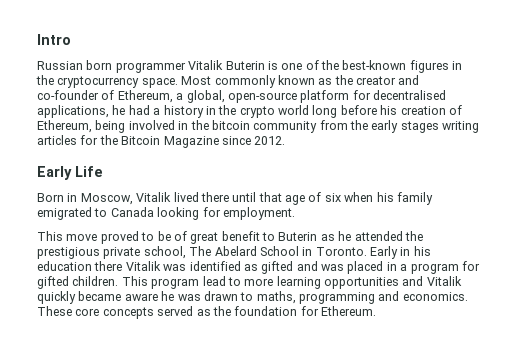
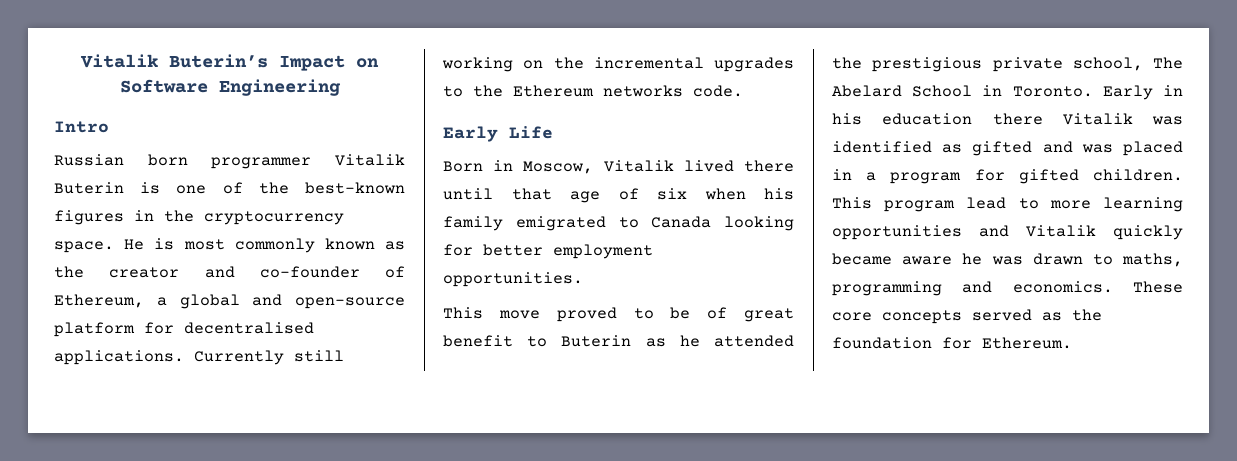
(37, 39) none -> [80,54,379,71] [119,79,341,96] Vitalik Buterin’s Impact on Software Engineering //
[181,76,212,85] Most -> [124,238,225,250] He is most
[186,90,225,103] global, -> [179,294,283,309] global and
[37,105,462,118] [37,120,480,133] [37,135,286,148] applications, he had a history in the crypto world long before his creation of Ethereum, being involved in the bitcoin community from the early stages writing articles for the Bitcoin Magazine since 2012. -> [54,350,344,365] [442,57,794,72] [443,85,743,97] applications. Currently still working on the incremental upgrades to the Ethereum networks code.
[222,207,295,220] employment. -> [483,244,653,259] [443,272,583,287] better employment opportunities.

